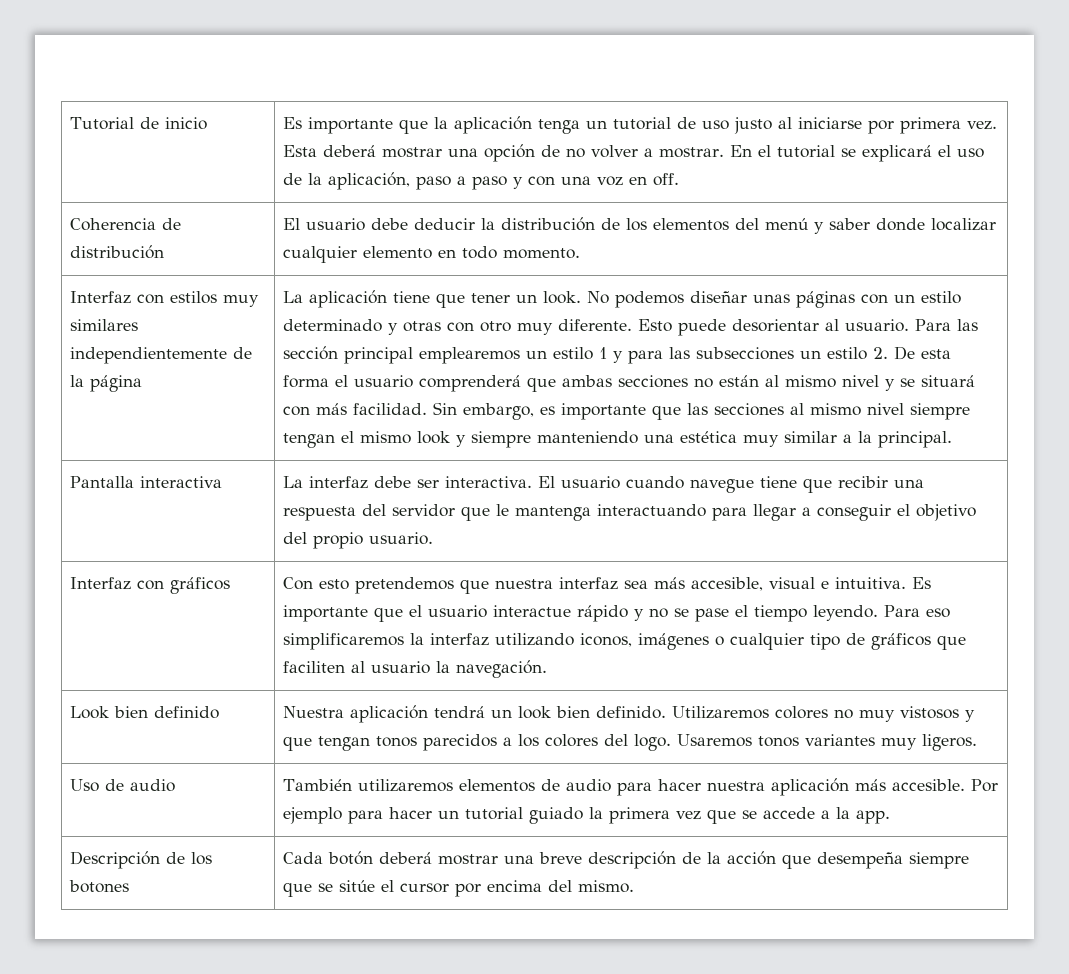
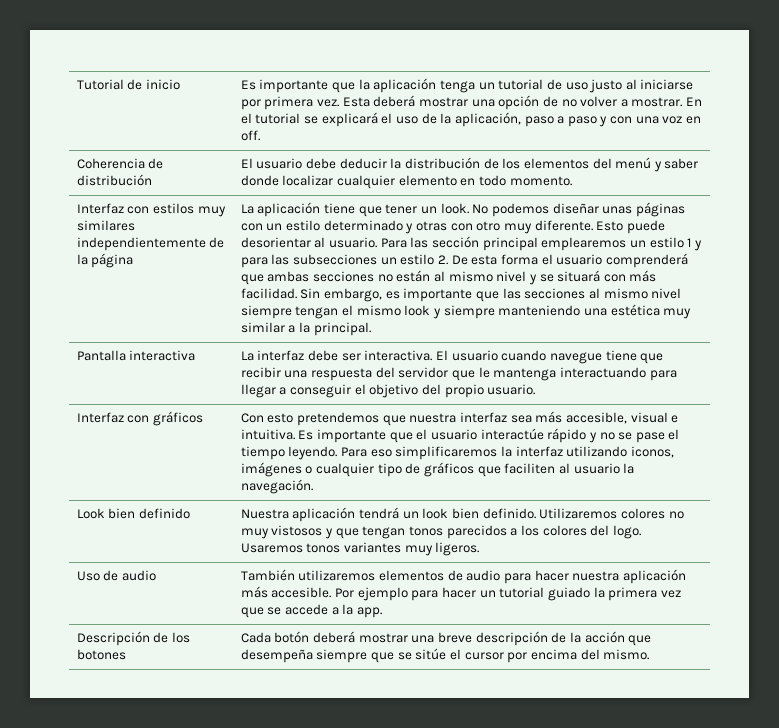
[493,605,572,617] interactue -> [480,428,544,440] interactúe

